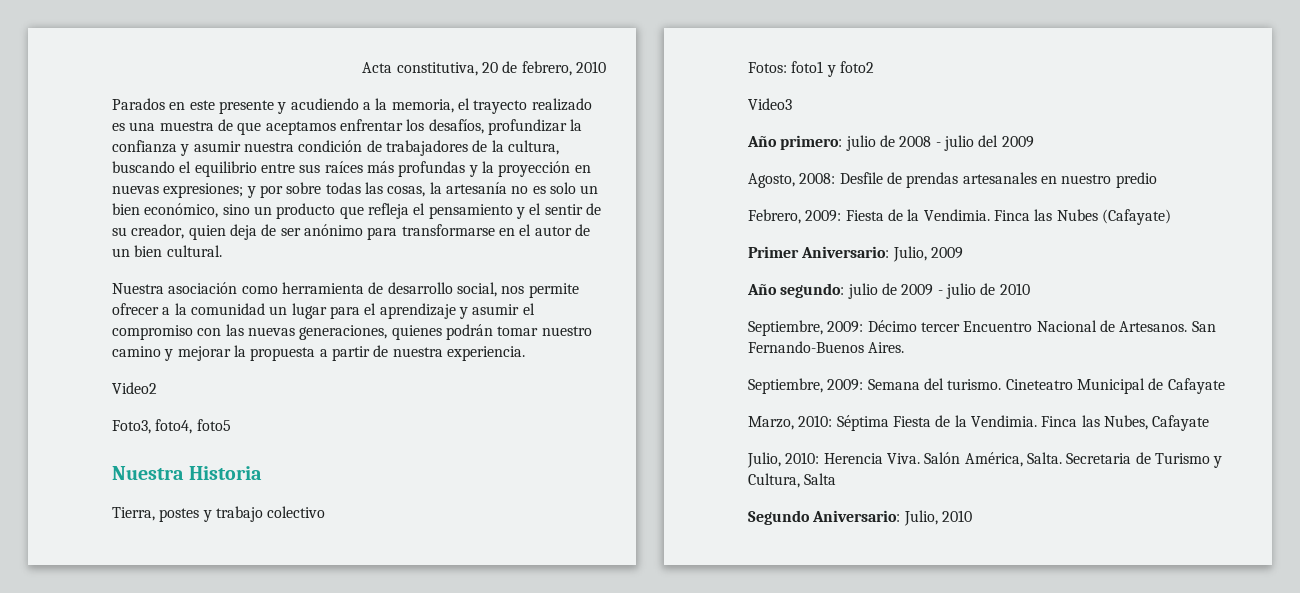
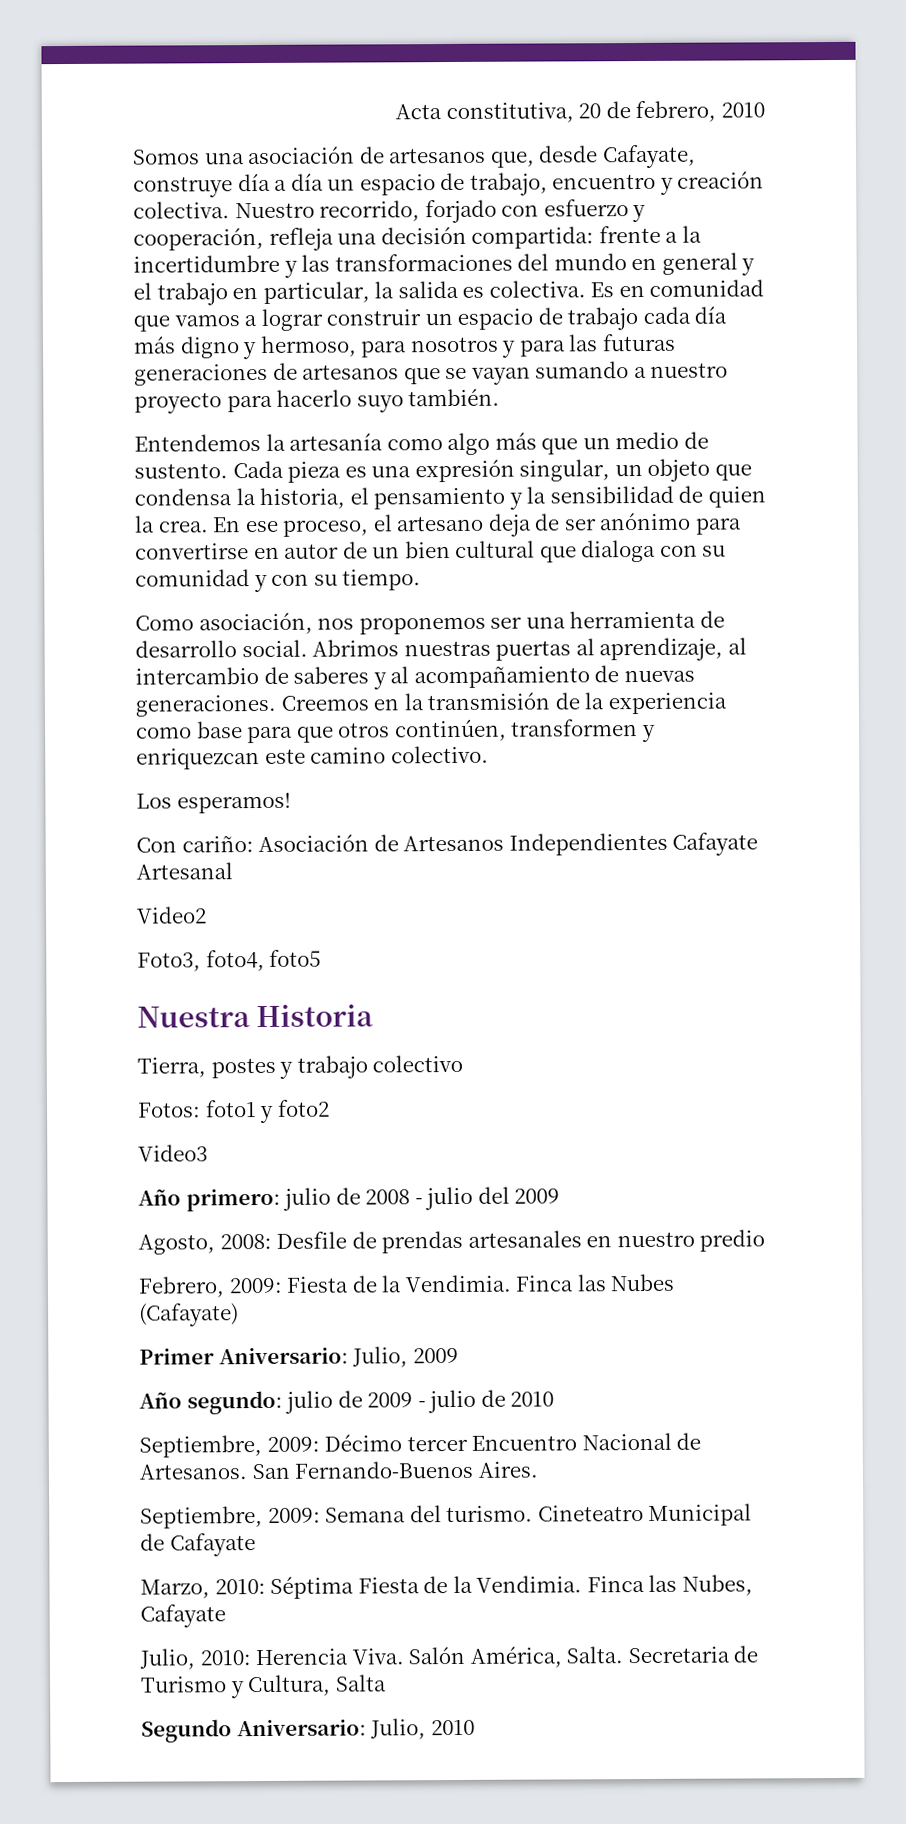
[112,98,592,114] [112,119,583,135] [112,140,559,156] [112,161,591,177] [112,182,599,198] [112,203,601,219] [112,224,226,240] Parados en este presente y acudiendo a la memoria, el trayecto realizado es una muestra de que aceptamos enfrentar los desafíos, profundizar la confianza y asumir nuestra condición de trabajadores de la cultura, buscando el equilibrio entre sus raíces más profundas y la proyección en nuevas expresiones; y por sobre todas las cosas, la artesanía no es solo un bien económico, sino un producto que refleja el pensamiento y el sentir de su creador, quien -> [133,144,696,169] [133,171,765,198] [133,199,647,224] [133,225,702,251] [133,252,756,278] [133,279,765,306] [133,306,728,332] [133,333,676,360] [134,361,729,386] [134,388,501,414] [134,431,709,456] [134,458,752,483] [134,485,766,510] [134,514,485,537] Somos una asociación de artesanos que, desde Cafayate, construye día a día un espacio de trabajo, encuentro y creación colectiva. Nuestro recorrido, forjado con esfuerzo y cooperación, refleja una decisión compartida: frente a la incertidumbre y las transformaciones del mundo en general y el trabajo en particular, la salida es colectiva. Es en comunidad que vamos a lograr construir un espacio de trabajo cada día más digno y hermoso, para nosotros y para las futuras generaciones de artesanos que se vayan sumando a nuestro proyecto para hacerlo suyo también. // Entendemos la artesanía como algo más que un medio de sustento. Cada pieza es una expresión singular, un objeto que condensa la historia, el pensamiento y la sensibilidad de quien la crea. En ese proceso, el artesano
[401,224,532,236] transformarse en el -> [135,543,280,560] convertirse en
[166,245,222,257] [112,282,579,298] [112,303,535,319] [112,324,592,340] [112,345,525,361] cultural. // Nuestra asociación como herramienta de desarrollo social, nos permite ofrecer a la comunidad un lugar para el aprendizaje y asumir el compromiso con las nuevas generaciones, quienes podrán tomar nuestro camino y mejorar la propuesta a partir de nuestra experiencia. -> [455,539,727,563] [135,569,422,593] [135,610,725,635] [135,637,747,662] [135,665,695,690] [135,692,727,717] [136,718,656,744] [136,745,489,770] [136,792,291,814] [136,832,759,856] [136,862,233,880] cultural que dialoga con su comunidad y con su tiempo. // Como asociación, nos proponemos ser una herramienta de desarrollo social. Abrimos nuestras puertas al aprendizaje, al intercambio de saberes y al acompañamiento de nuevas generaciones. Creemos en la transmisión de la experiencia como base para que otros continúen, transformen y enriquezcan este camino colectivo. // Los esperamos! // Con cariño: Asociación de Artesanos Independientes Cafayate Artesanal

